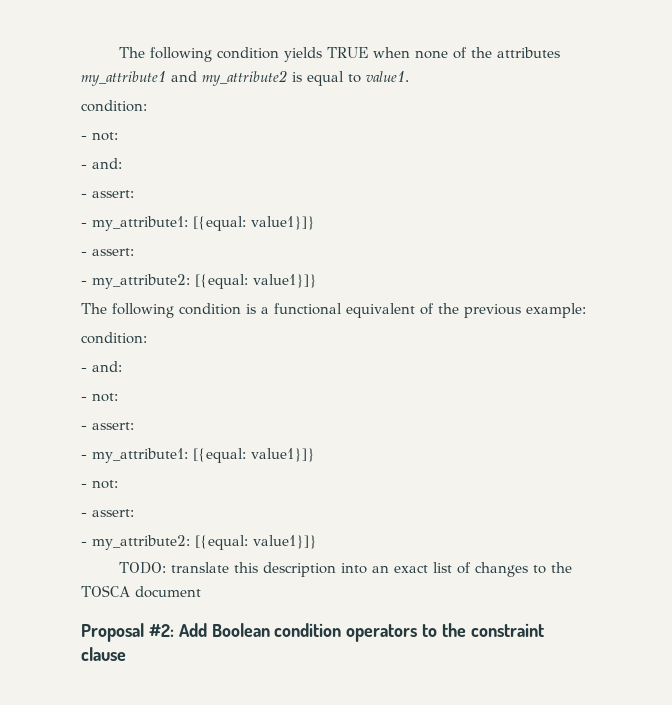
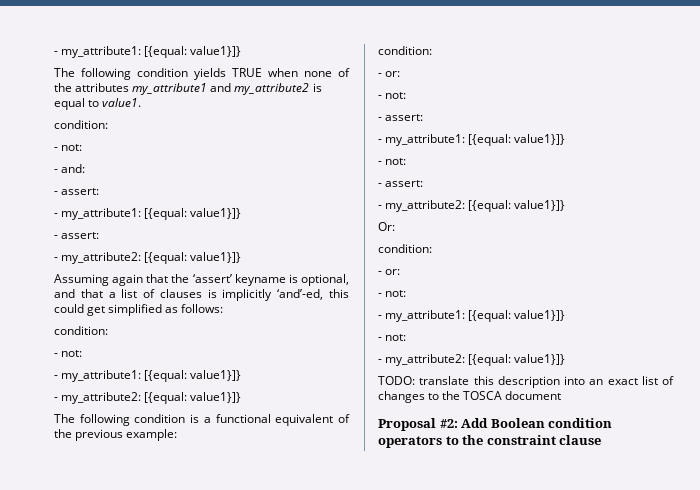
(118, 52) none -> [54,46,242,58] - my_attribute1: [{equal: value1}]} //
(317, 281) none -> [54,274,349,286] [54,289,349,301] [54,304,224,316] [54,326,108,335] [54,350,83,357] [54,370,242,382] [54,392,242,404] // Assuming again that the ‘assert’ keyname is optional, and that a list of clauses is implicitly ‘and’-ed, this could get simplified as follows: // condition: // - not: // - my_attribute1: [{equal: value1}]} // - my_attribute2: [{equal: value1}]}
[92,361,122,372] and: -> [385,71,401,77] or:
(317, 542) none -> [378,222,395,231] [378,244,432,253] [378,269,401,275] [378,290,407,297] [378,310,566,322] [378,334,407,341] [378,354,566,366] // Or: // condition: // - or: // - not: // - my_attribute1: [{equal: value1}]} // - not: // - my_attribute2: [{equal: value1}]}

